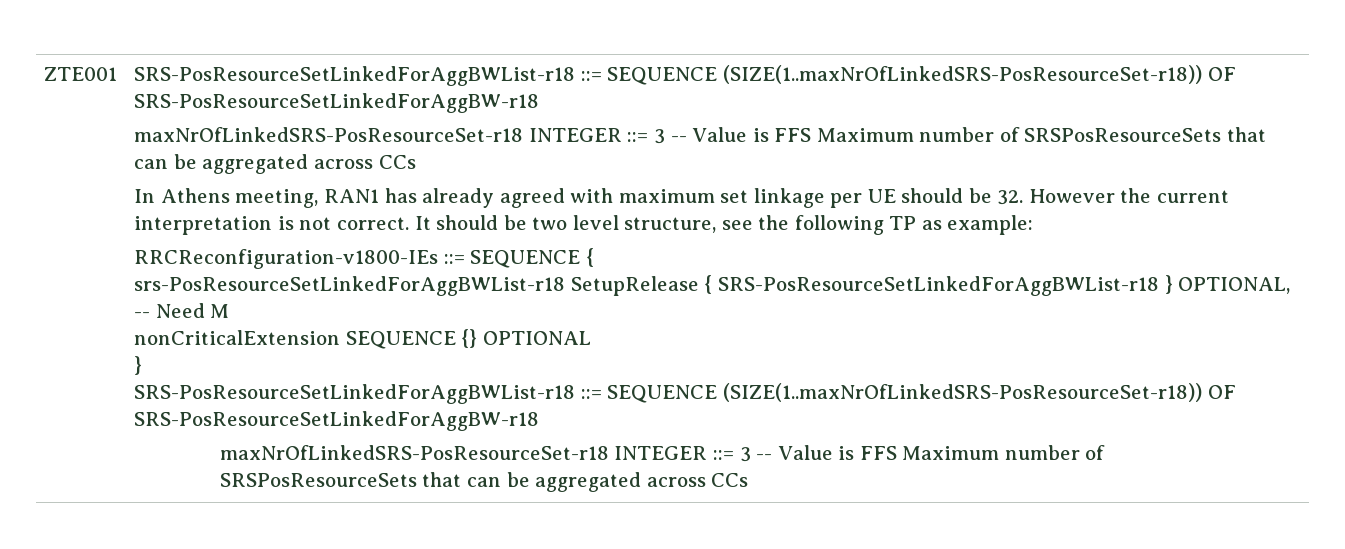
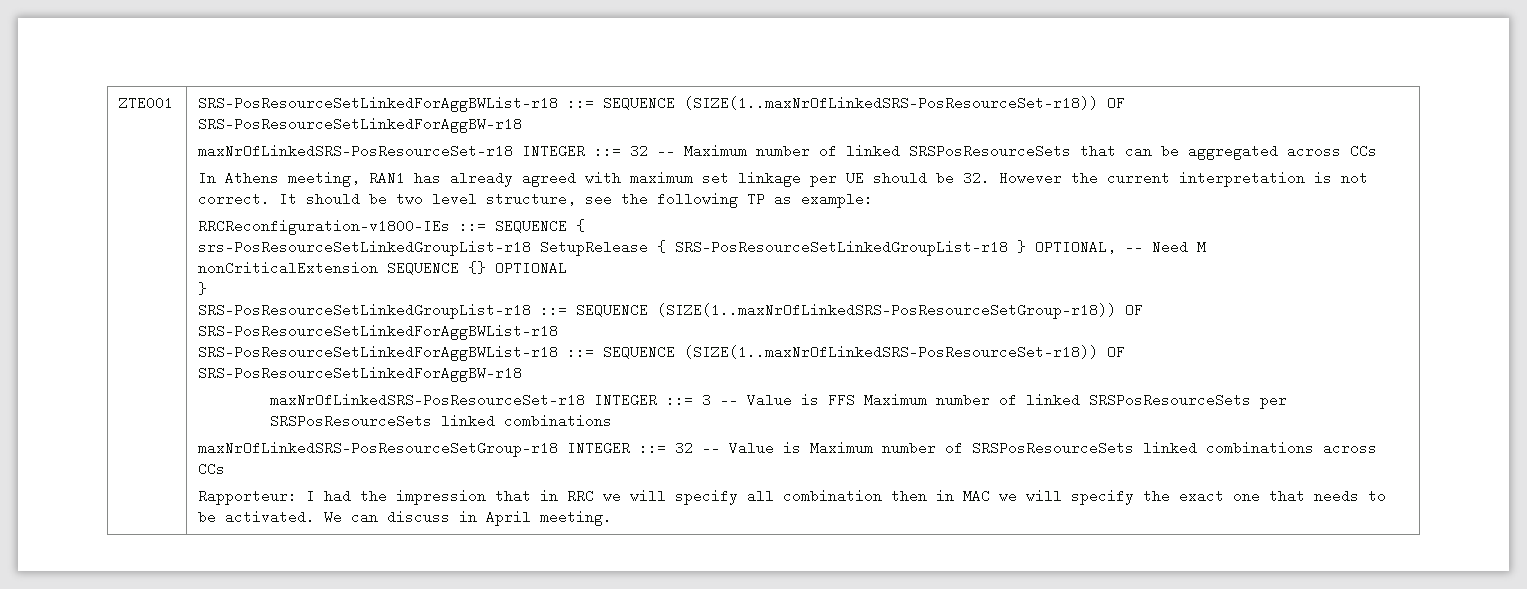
[653,127,1020,144] 3 -- Value is FFS Maximum number of -> [630,144,901,158] 32 -- Maximum number of linked
[134,276,566,296] srs-PosResourceSetLinkedForAggBWList-r18 -> [198,240,532,256] srs-PosResourceSetLinkedGroupList-r18
[717,276,1159,296] SRS-PosResourceSetLinkedForAggBWList-r18 -> [675,240,1009,256] SRS-PosResourceSetLinkedGroupList-r18
(143, 365) none -> [198,303,1144,319] [198,324,559,340] // SRS-PosResourceSetLinkedGroupList-r18 ::= SEQUENCE (SIZE(1..maxNrOfLinkedSRS-PosResourceSetGroup-r18)) OF SRS-PosResourceSetLinkedForAggBWList-r18
[219,472,749,492] SRSPosResourceSets that can be aggregated across CCs -> [1026,393,1288,409] [270,414,613,428] [198,441,1378,457] [198,462,226,476] [198,489,1387,505] [198,510,613,526] linked SRSPosResourceSets per SRSPosResourceSets linked combinations // maxNrOfLinkedSRS-PosResourceSetGroup-r18 INTEGER ::= 32 -- Value is Maximum number of SRSPosResourceSets linked combinations across CCs // Rapporteur: I had the impression that in RRC we will specify all combination then in MAC we will specify the exact one that needs to be activated. We can discuss in April meeting.

